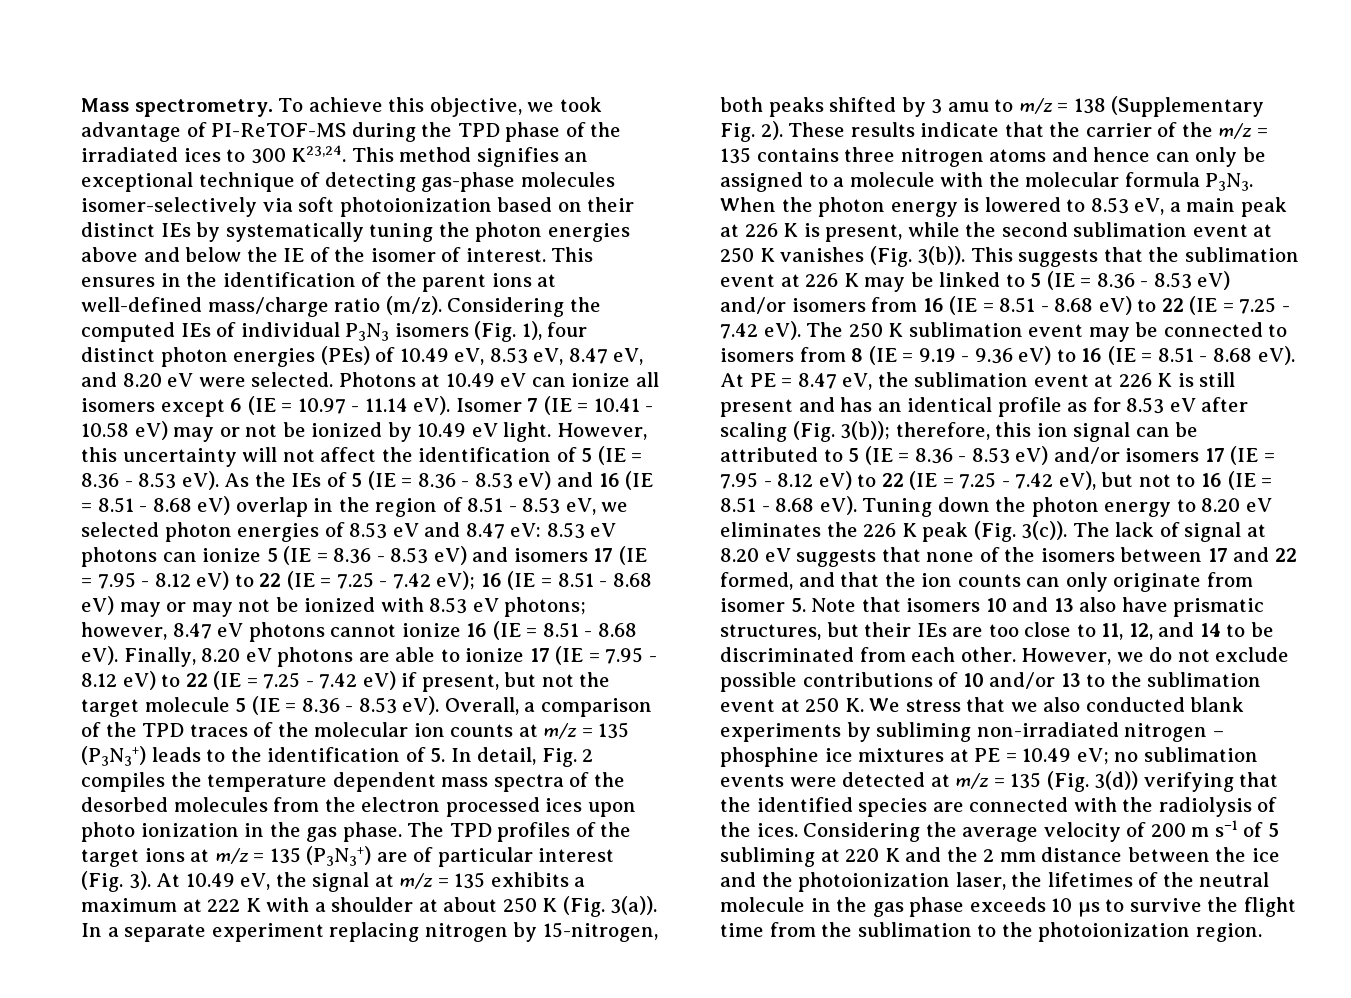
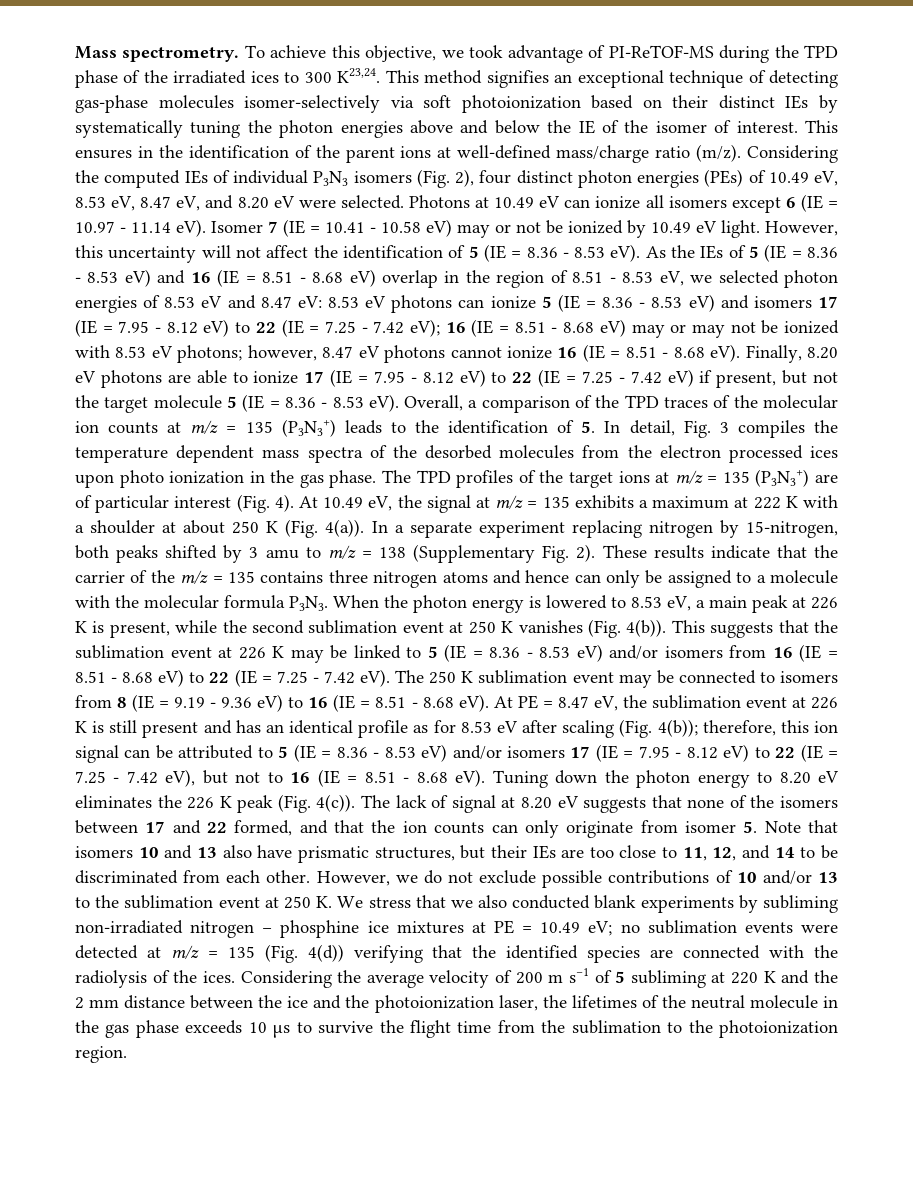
[521,321,542,340] 1), -> [455,169,474,187] 2),
[582,749,594,762] 2 -> [719,422,729,433] 3
[128,871,151,890] 3). -> [274,494,294,512] 4).
[610,896,658,915] 3(a)). -> [325,519,365,537] 4(a)).
[917,246,966,265] 3(b)). -> [626,619,667,637] 4(b)).
[840,421,891,440] 3(b)); -> [657,719,698,737] 4(b));
[1021,521,1068,540] 3(c)). -> [316,794,356,812] 4(c)).
[1094,771,1139,790] 3(d)) -> [307,944,344,962] 4(d))

